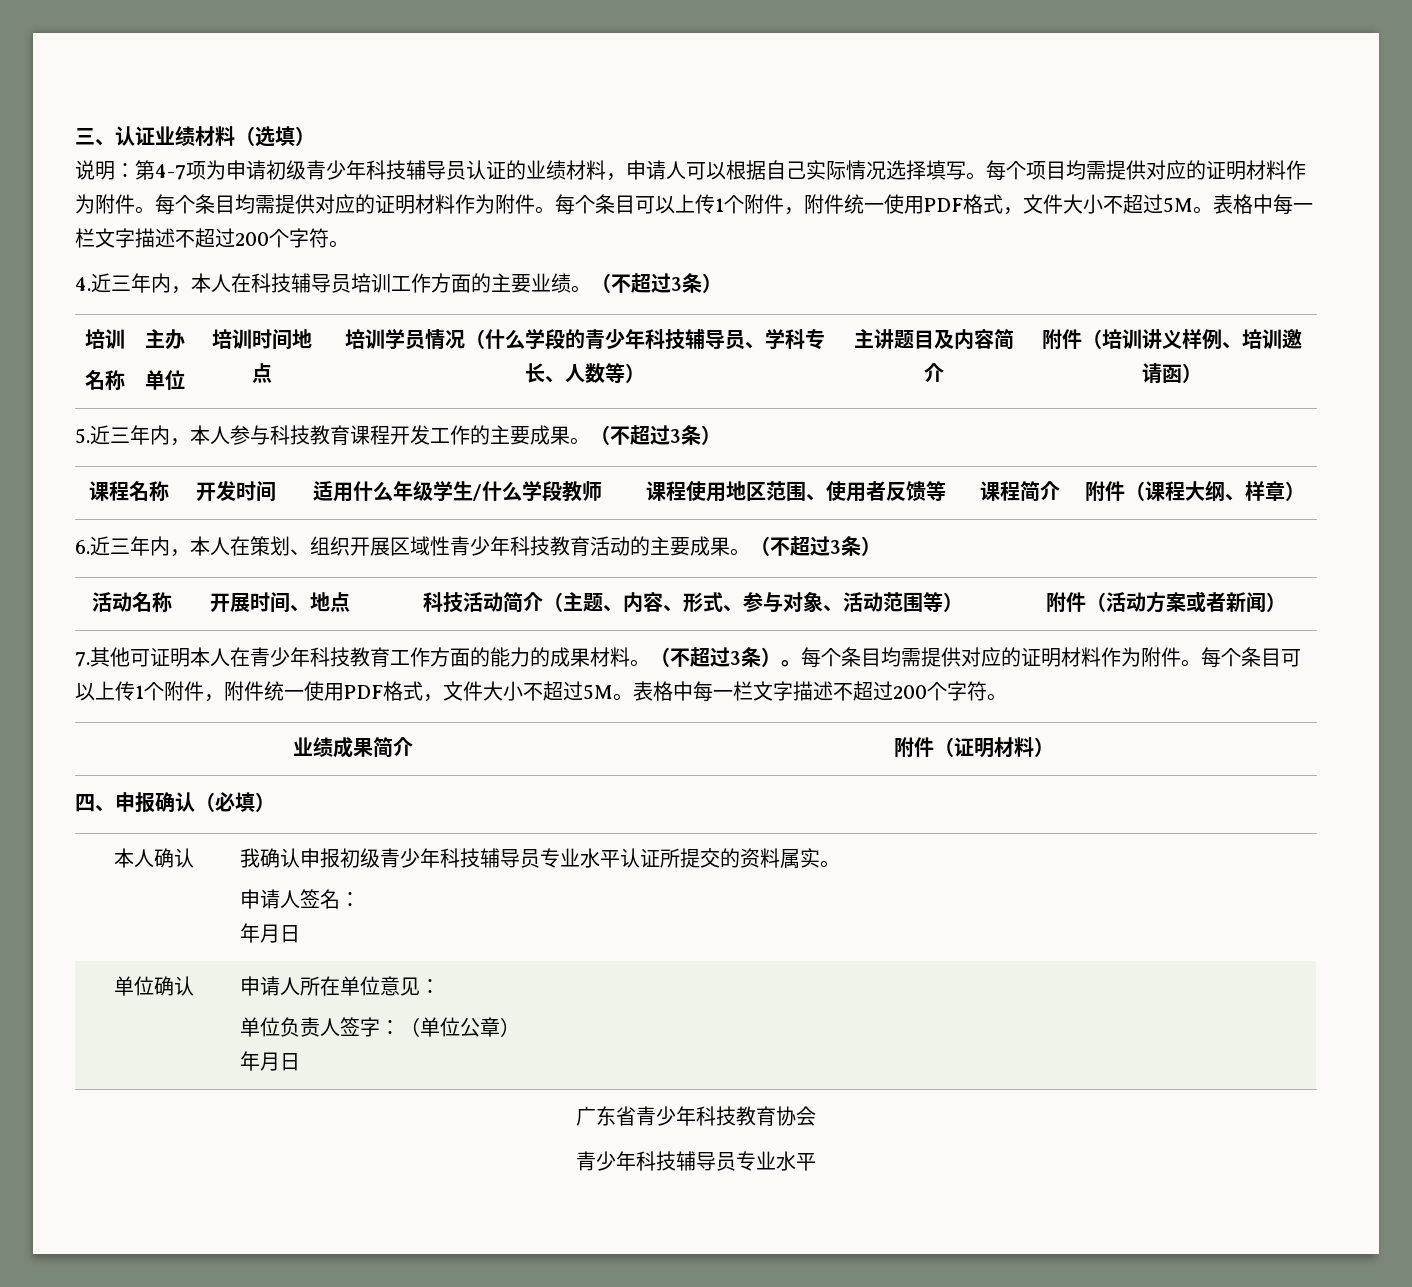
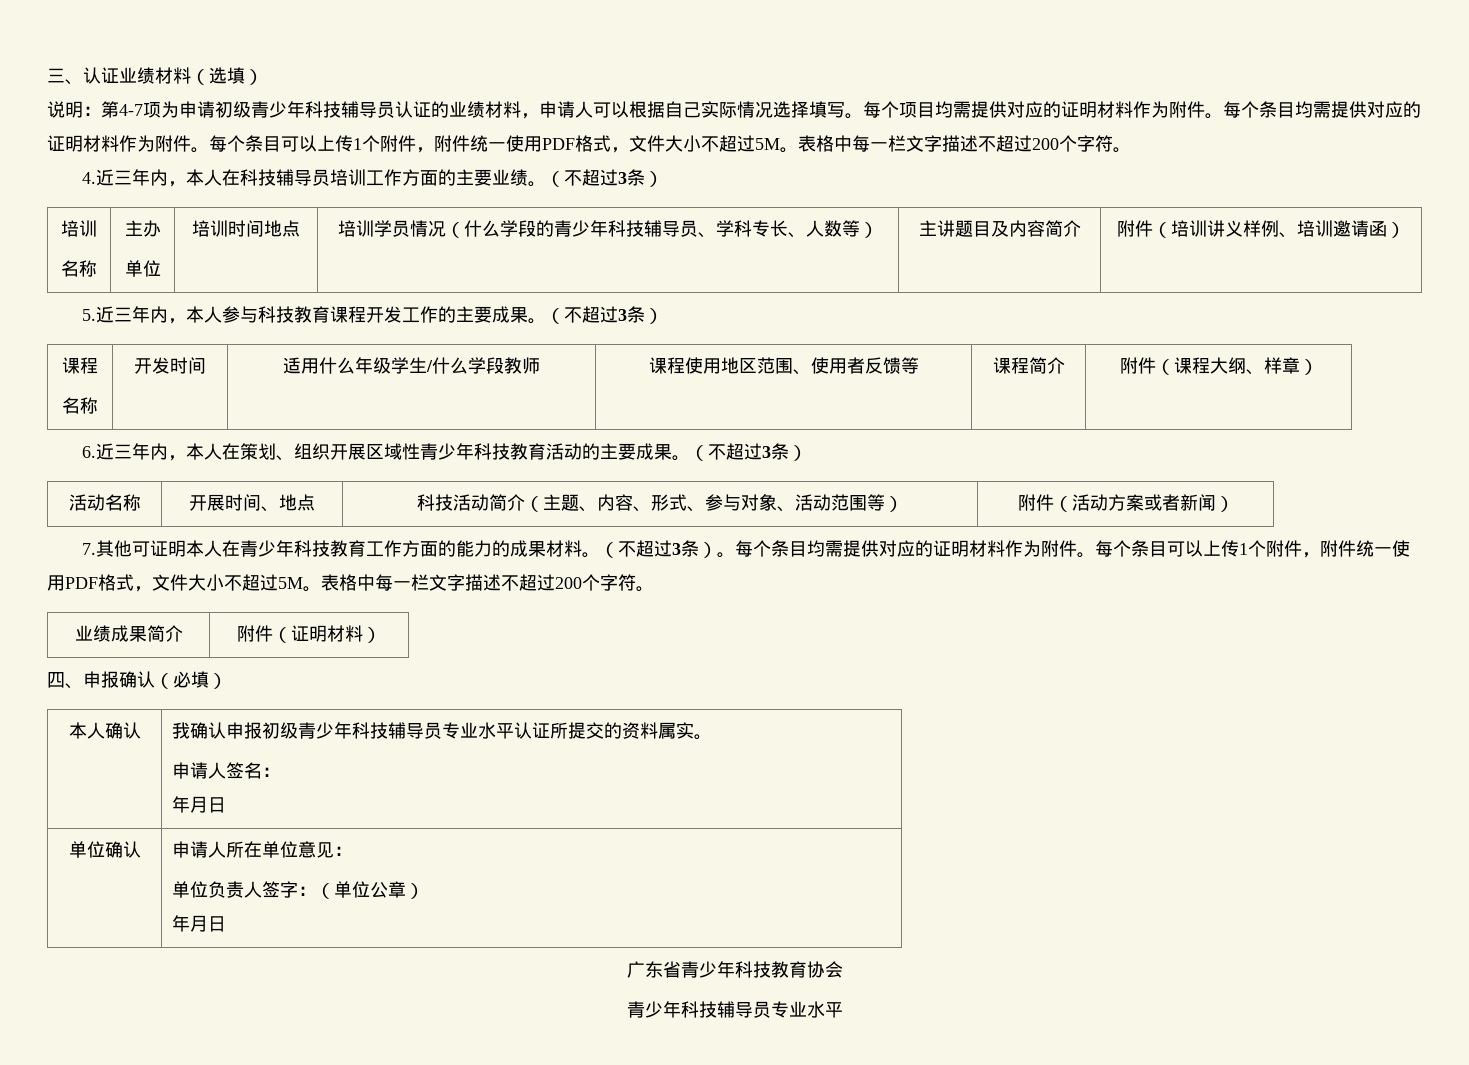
(129, 491) none -> (98, 365) //

